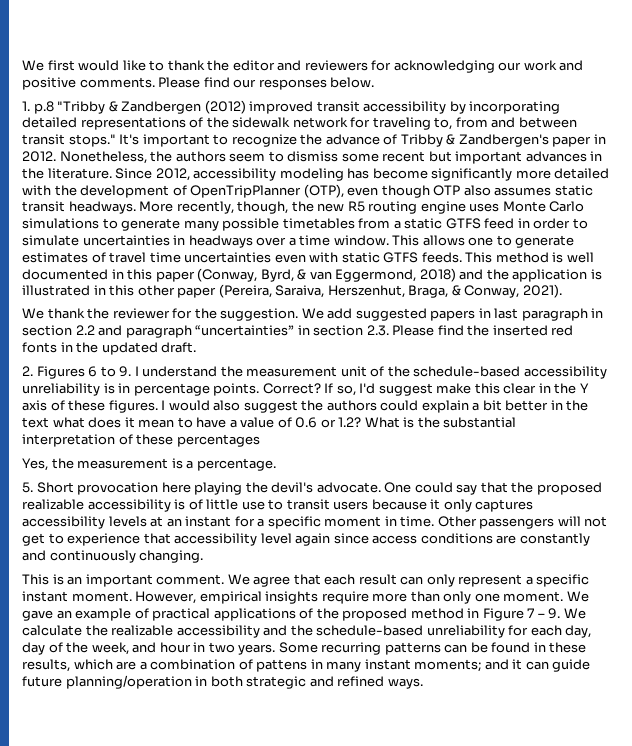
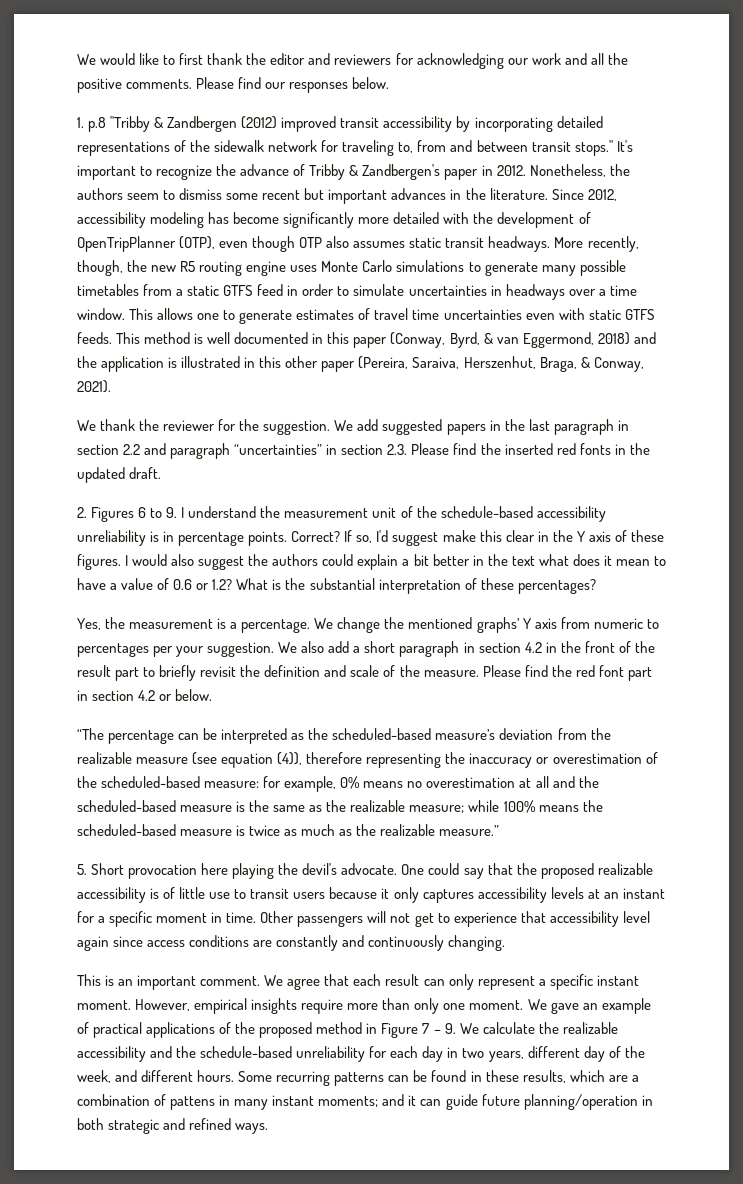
[22,60,75,71] We first -> [77,54,96,65] We
(165, 65) none -> [179,53,204,65] first
(584, 65) none -> [590,53,628,65] all the
(491, 313) none -> [504,419,525,431] the
[176,434,260,447] percentages -> [517,579,596,594] percentages?
(276, 464) none -> [314,617,659,633] [77,641,655,657] [77,665,652,681] [77,689,213,701] [77,728,611,744] [77,752,658,768] [77,776,599,792] [77,800,603,813] [77,824,500,836] We change the mentioned graphs’ Y axis from numeric to percentages per your suggestion. We also add a short paragraph in section 4.2 in the front of the result part to briefly revisit the definition and scale of the measure. Please find the red font part in section 4.2 or below. // “The percentage can be interpreted as the scheduled-based measure’s deviation from the realizable measure (see equation (4)), therefore representing the inaccuracy or overestimation of the scheduled-based measure: for example, 0% means no overestimation at all and the scheduled-based measure is the same as the realizable measure; while 100% means the scheduled-based measure is twice as much as the realizable measure.”
[565,625,592,638] day, -> [422,1046,580,1062] day in two years, different
[159,642,276,655] hour in two years. -> [141,1070,235,1082] different hours.

